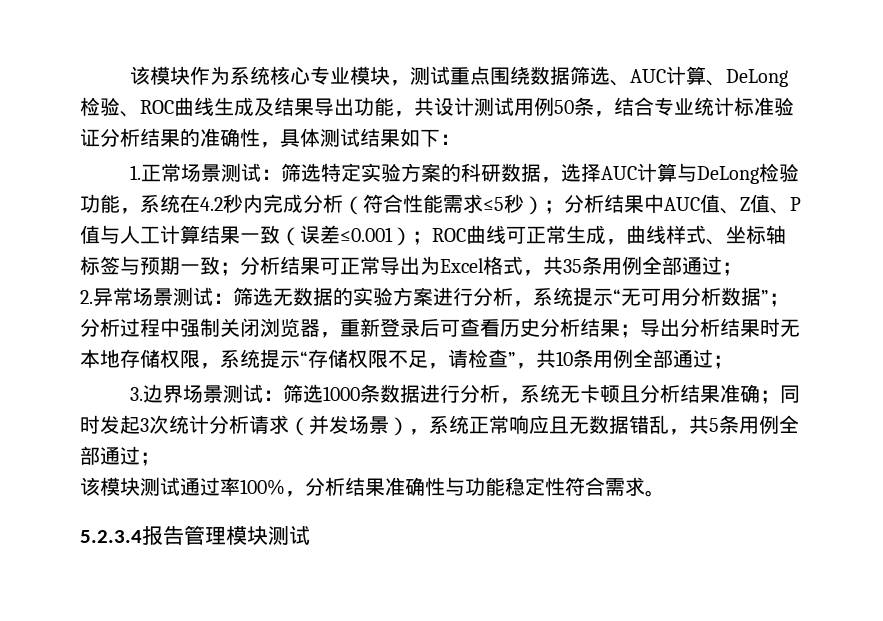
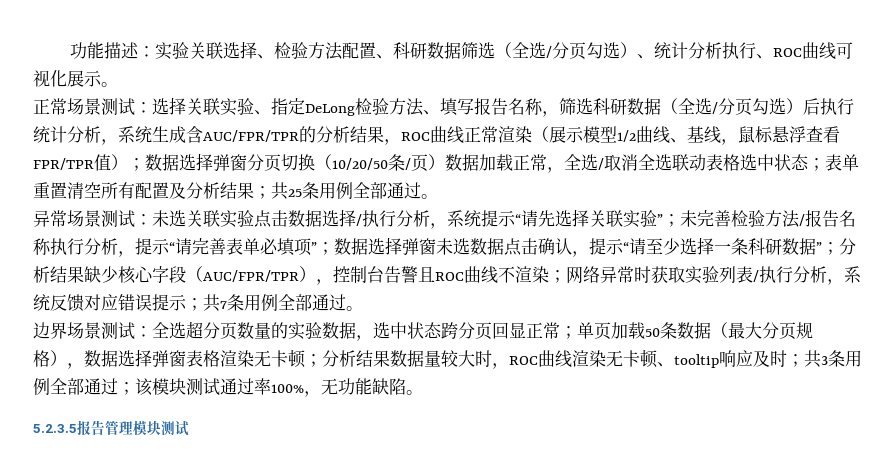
[129,66,788,87] [80,97,794,117] [80,128,460,148] [129,163,799,184] [80,194,801,215] [80,225,786,246] [80,256,742,276] [80,290,93,304] 该模块作为系统核心专业模块，测试重点围绕数据筛选、AUC计算、DeLong检验、ROC曲线生成及结果导出功能，共设计测试用例50条，结合专业统计标准验证分析结果的准确性，具体测试结果如下： // 1.正常场景测试：筛选特定实验方案的科研数据，选择AUC计算与DeLong检验功能，系统在4.2秒内完成分析（符合性能需求≤5秒）；分析结果中AUC值、Z值、P值与人工计算结果一致（误差≤0.001）；ROC曲线可正常生成，曲线样式、坐标轴标签与预期一致；分析结果可正常导出为Excel格式，共35条用例全部通过； // 2. -> [70,41,854,60] [33,70,118,87] [33,97,854,117] [33,126,840,145] [33,153,859,173] [33,182,438,200] 功能描述：实验关联选择、检验方法配置、科研数据筛选（全选/分页勾选）、统计分析执行、ROC曲线可视化展示。 // 正常场景测试：选择关联实验、指定DeLong检验方法、填写报告名称，筛选科研数据（全选/分页勾选）后执行统计分析，系统生成含AUC/FPR/TPR的分析结果，ROC曲线正常渲染（展示模型1/2曲线、基线，鼠标悬浮查看FPR/TPR值）；数据选择弹窗分页切换（10/20/50条/页）数据加载正常，全选/取消全选联动表格选中状态；表单重置清空所有配置及分析结果；共25条用例全部通过。 //
[233,287,453,306] 筛选无数据的实验方案进 -> [152,209,379,228] 未选关联实验点击数据选择/执
[621,287,789,307] [80,318,800,338] [80,349,733,369] [129,384,800,404] [80,415,799,436] [80,446,160,466] 无可用分析数据”；分析过程中强制关闭浏览器，重新登录后可查看历史分析结果；导出分析结果时无本地存储权限，系统提示“存储权限不足，请检查”，共10条用例全部通过； // 3.边界场景测试：筛选1000条数据进行分析，系统无卡顿且分析结果准确；同时发起3次统计分析请求（并发场景），系统正常响应且无数据错乱，共5条用例全部通过； // -> [521,209,856,228] [33,237,856,257] [33,266,861,285] [33,294,363,312] [33,321,813,341] [33,349,862,369] [33,378,135,395] 请先选择关联实验”；未完善检验方法/报告名称执行分析，提示“请完善表单必填项”；数据选择弹窗未选数据点击确认，提示“请至少选择一条科研数据”；分析结果缺少核心字段（AUC/FPR/TPR），控制台告警且ROC曲线不渲染；网络异常时获取实验列表/执行分析，系统反馈对应错误提示；共7条用例全部通过。 // 边界场景测试：全选超分页数量的实验数据，选中状态跨分页回显正常；单页加载50条数据（最大分页规格），数据选择弹窗表格渲染无卡顿；分析结果数据量较大时，ROC曲线渲染无卡顿、tooltip响应及时；共3条用例全部通过；
[305,477,665,497] [80,530,142,543] 分析结果准确性与功能稳定性符合需求。 // 5.2.3.4 -> [321,378,423,395] [33,424,77,433] 无功能缺陷。 // 5.2.3.5

